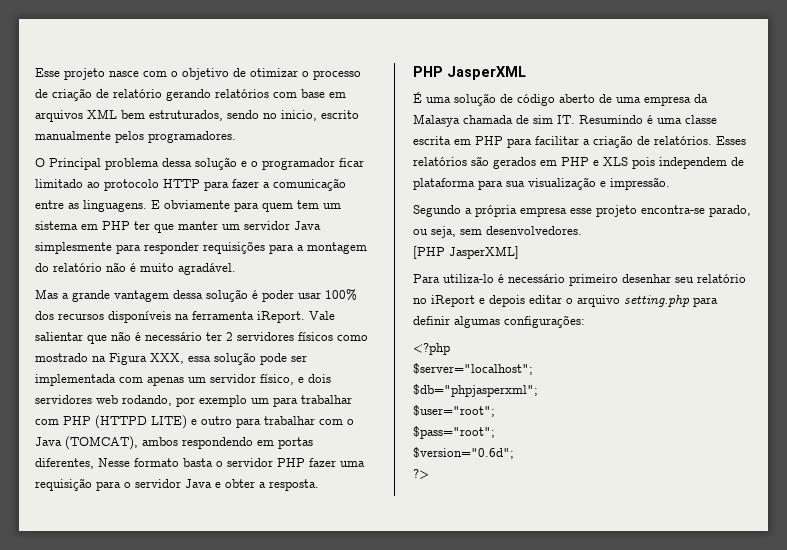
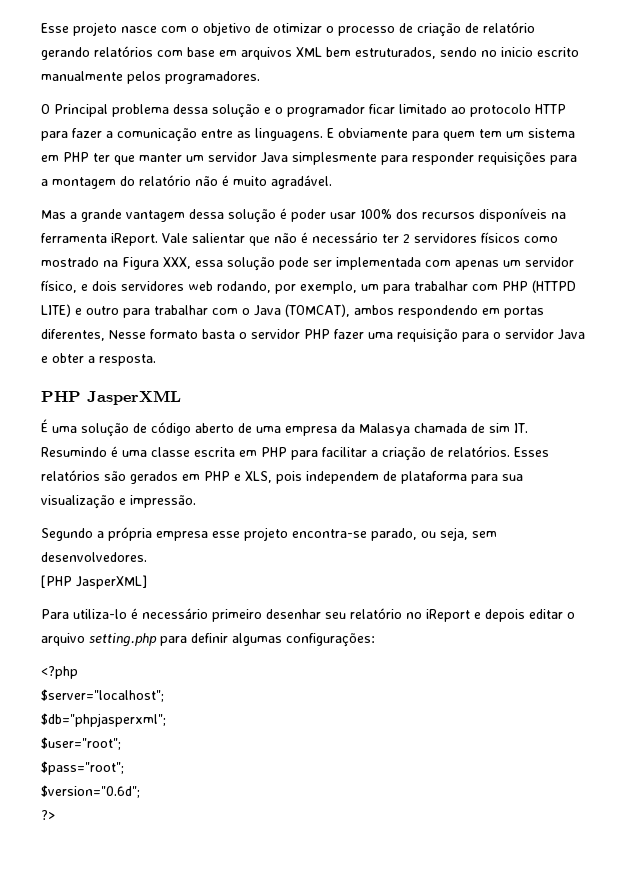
[281,110,317,121] inicio, -> [501,47,533,57] inicio
[199,395,247,407] exemplo -> [300,281,357,294] exemplo,
[603,157,628,166] XLS -> [245,471,272,483] XLS,

